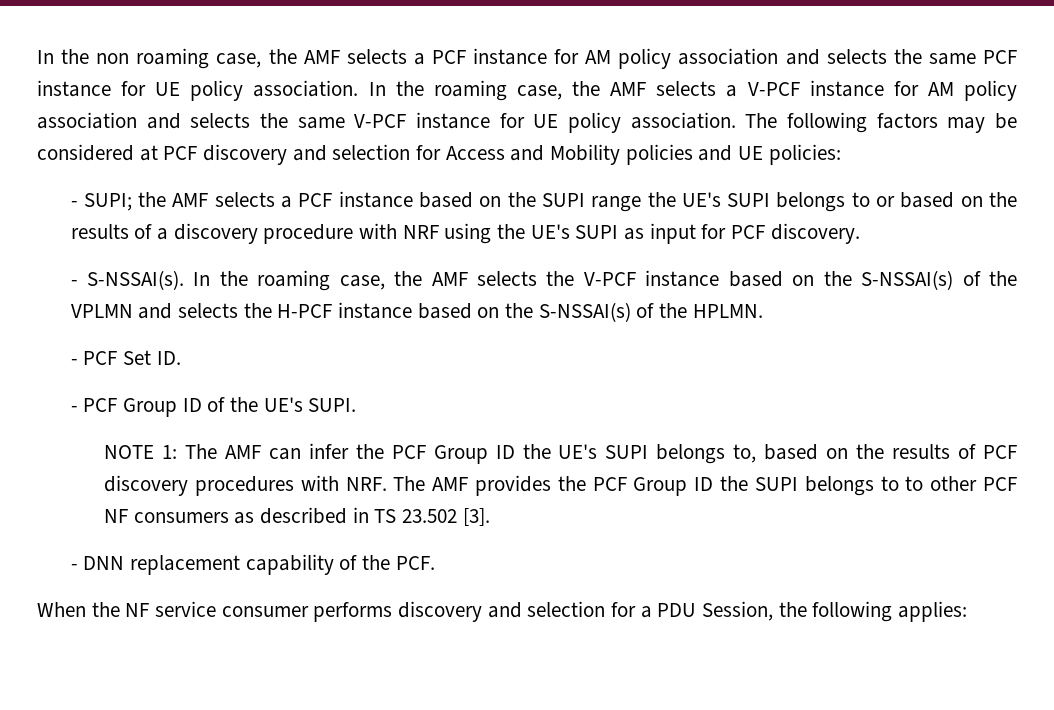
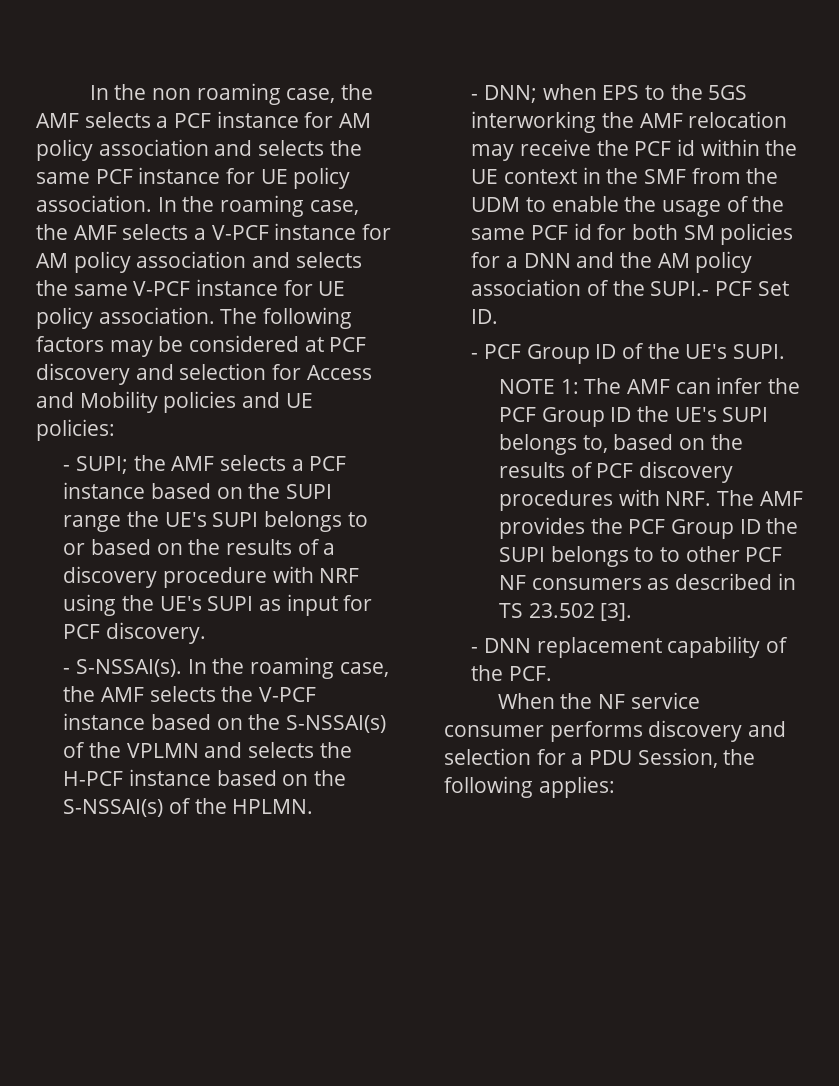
(78, 362) none -> [484,84,748,103] [471,111,788,133] [471,139,798,161] [471,167,779,184] [471,196,785,217] [471,223,794,245] [471,251,753,273] [471,279,710,296] DNN; when EPS to the 5GS interworking the AMF relocation may receive the PCF id within the UE context in the SMF from the UDM to enable the usage of the same PCF id for both SM policies for a DNN and the AM policy association of the SUPI.-

